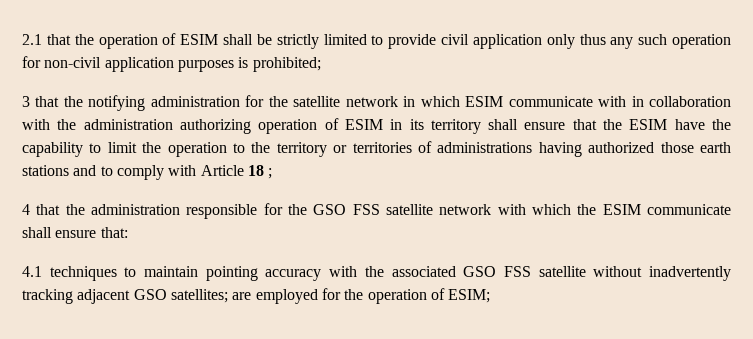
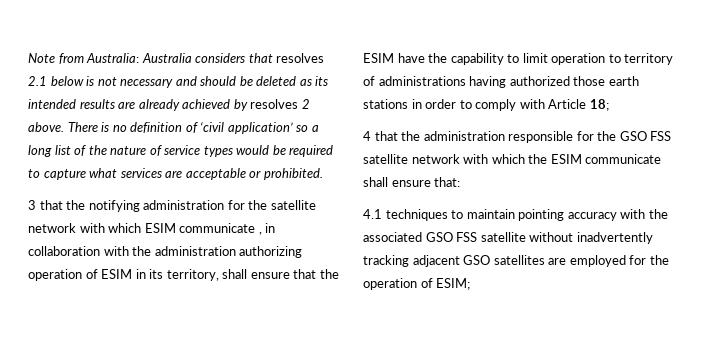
[22,33,732,49] [22,56,321,72] 2.1 that the operation of ESIM shall be strictly limited to provide civil application only thus any such operation for non-civil application purposes is prohibited; -> [28,53,325,64] [28,76,329,88] [28,99,310,111] [28,122,319,134] [28,145,334,157] [28,168,323,180] Note from Australia: Australia considers that resolves 2.1 below is not necessary and should be deleted as its intended results are already achieved by resolves 2 above. There is no definition of ‘civil application’ so a long list of the nature of service types would be required to capture what services are acceptable or prohibited.
[403,96,416,107] in -> [79,223,105,233] with
[598,96,627,107] with -> [258,232,262,235] ,
[430,119,481,134] territory -> [166,269,219,281] territory,
[142,142,162,153] the -> (548, 58) none
[251,142,412,157] the territory or territories -> [624,53,674,65] territory
[73,165,97,176] and -> [411,99,457,109] in order
[247,165,273,179] 18 ; -> [589,99,609,111] 18;
[170,289,228,303] satellites; -> [493,255,545,265] satellites

